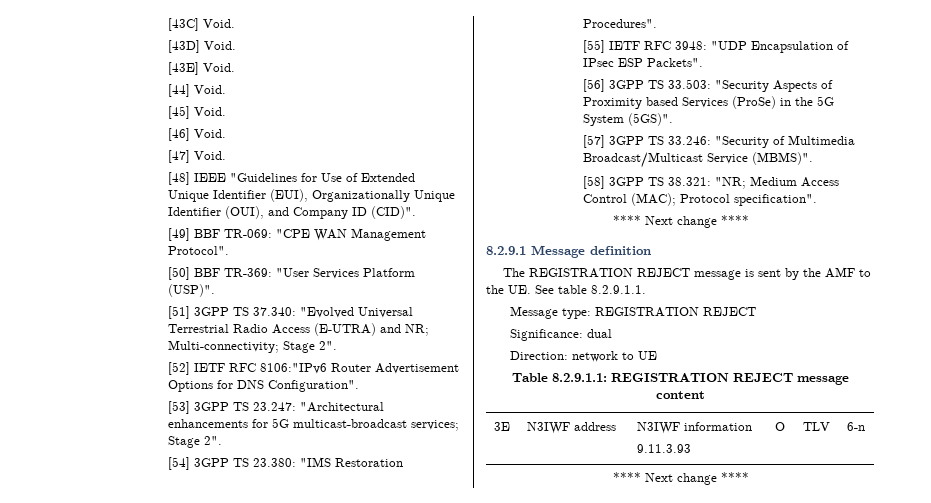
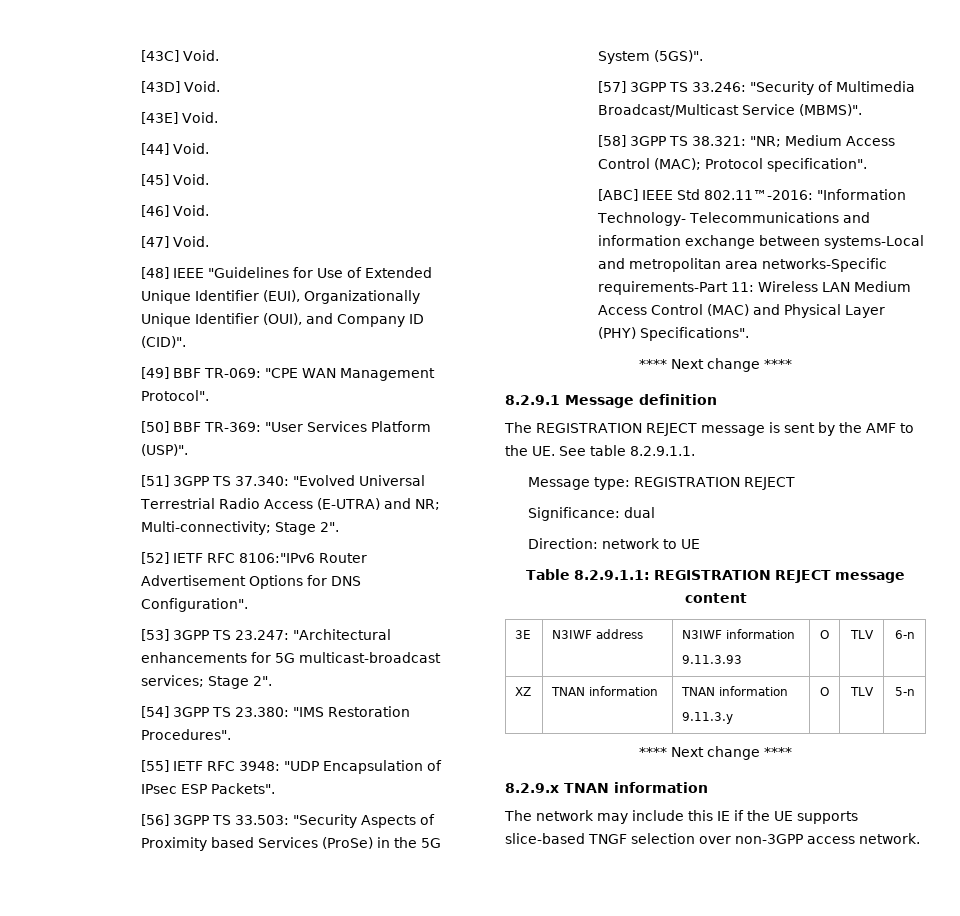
(818, 200) none -> [597,189,906,201] [596,212,870,226] [597,235,924,249] [597,258,887,272] [597,281,911,295] [597,304,885,318] [597,327,749,341] // [ABC] IEEE Std 802.11™-2016: "Information Technology- Telecommunications and information exchange between systems-Local and metropolitan area networks-Specific requirements-Part 11: Wireless LAN Medium Access Control (MAC) and Physical Layer (PHY) Specifications".
[612,472,749,485] // **** Next change **** -> [514,687,531,696] [550,686,658,696] [680,686,788,696] [681,712,733,724] [820,687,829,696] [849,687,874,696] [894,687,915,696] [639,746,792,760] [505,782,708,793] [504,810,858,824] [505,833,920,844] // XZ | TNAN information | TNAN information // 9.11.3.y | O | TLV | 5-n // **** Next change **** // 8.2.9.x TNAN information // The network may include this IE if the UE supports slice-based TNGF selection over non-3GPP access network.

